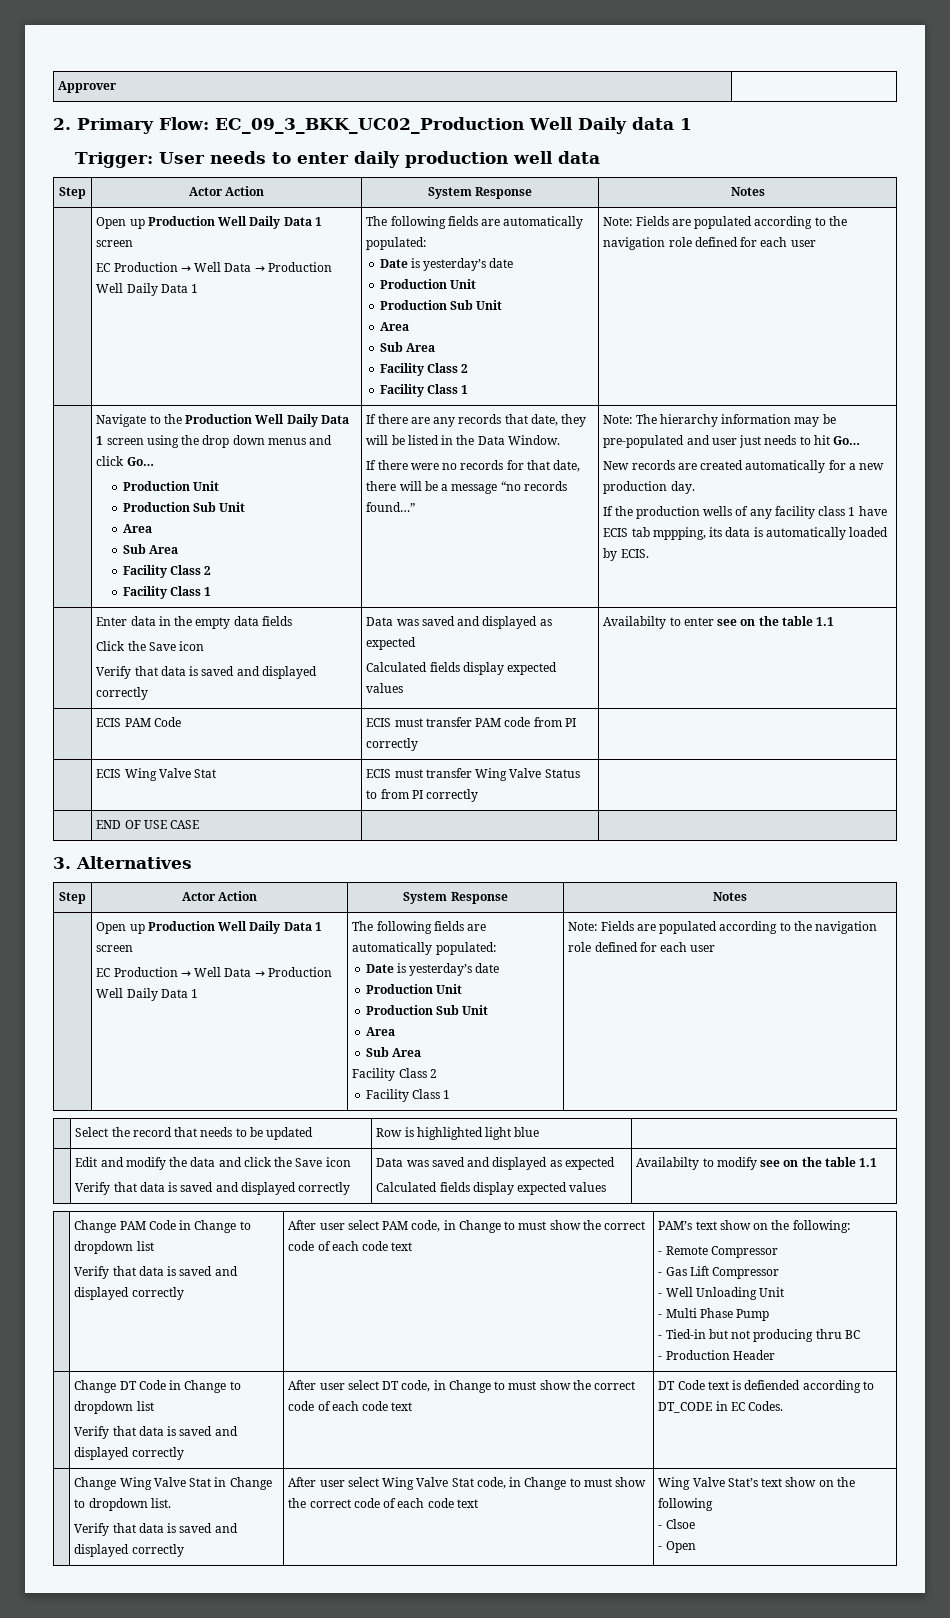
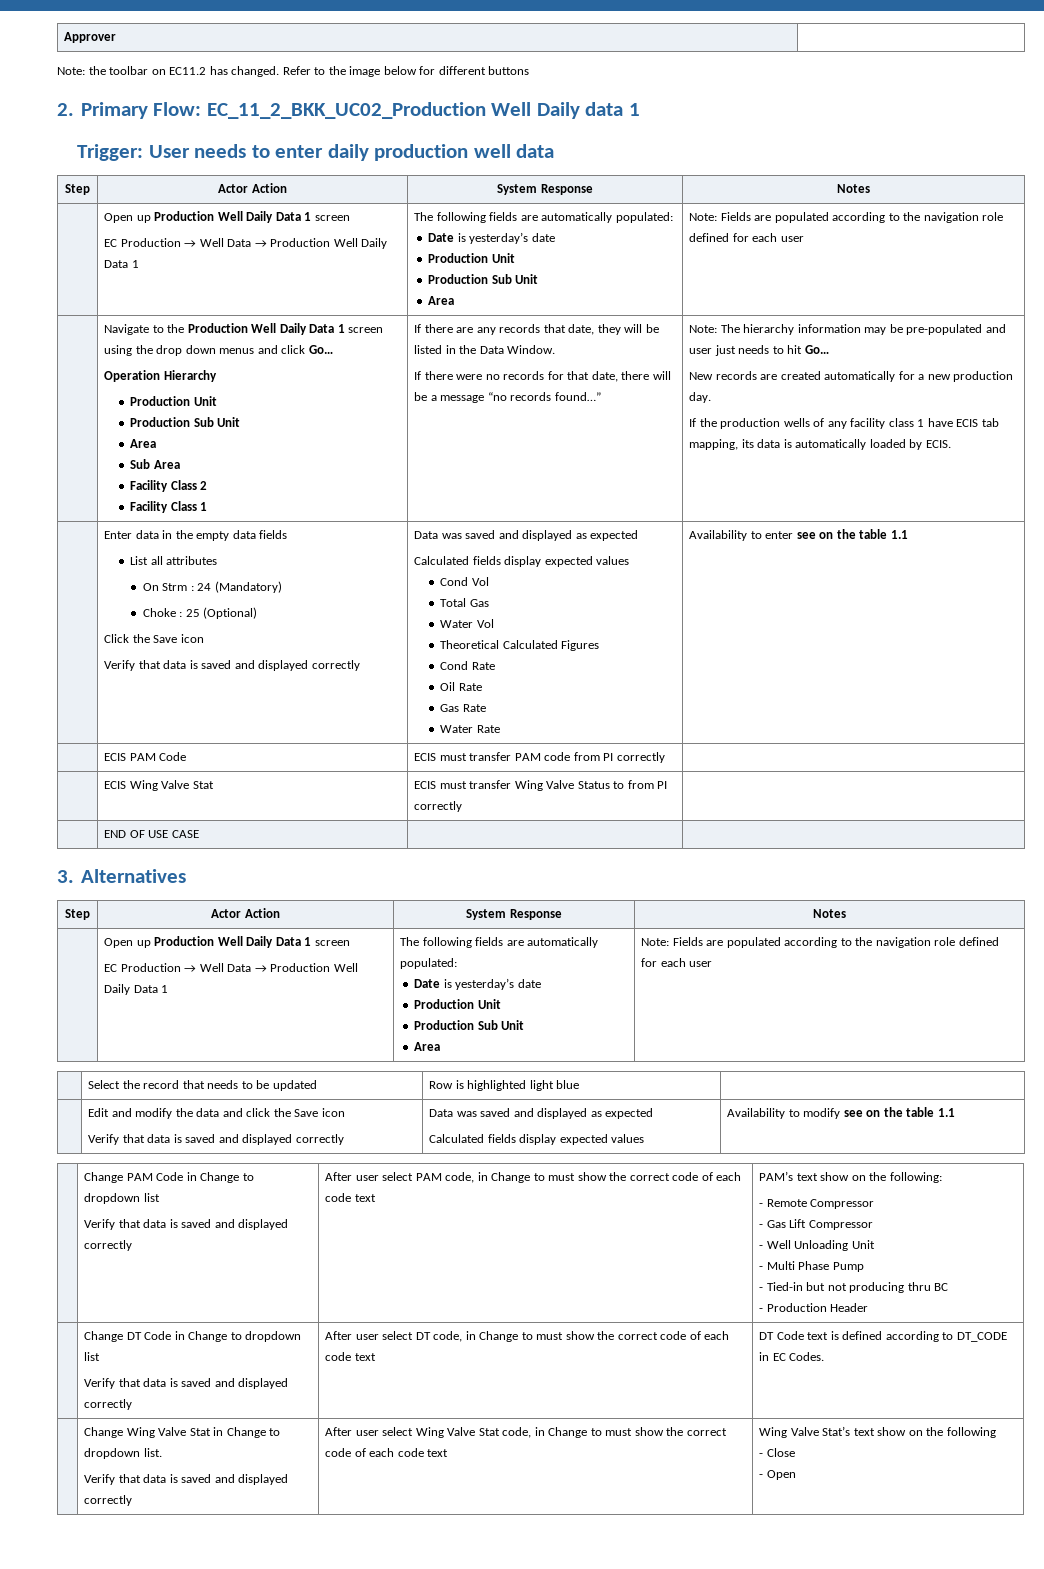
(118, 87) none -> [57,66,530,77] // Note: the toolbar on EC11.2 has changed. Refer to the image below for different buttons
[215,117,524,134] EC_09_3_BKK_UC02_Production -> [206,102,486,119] EC_11_2_BKK_UC02_Production
[379,342,435,352] [379,363,469,376] [379,384,469,397] // Sub Area // Facility Class 2 // Facility Class 1 -> (455, 300) none
(154, 461) none -> [104,370,217,382] // Operation Hierarchy
[652,527,706,540] mppping, -> [689,439,739,450] mapping,
(292, 621) none -> [130,556,218,565] [142,581,282,593] [142,607,258,619] // List all attributes // On Strm : 24 (Mandatory) // Choke : 25 (Optional)
[603,616,667,629] | Availabilty -> [440,577,489,586] [440,598,489,607] [440,619,494,628] [440,640,600,651] [440,661,495,670] [440,682,482,691] [440,704,486,712] [440,725,500,733] [689,530,748,541] // Cond Vol // Total Gas // Water Vol // Theoretical Calculated Figures // Cond Rate // Oil Rate // Gas Rate // Water Rate | Availability
[365,1047,421,1057] [352,1068,437,1081] [365,1089,451,1102] // Sub Area // Facility Class 2 // Facility Class 1 -> (441, 1046) none
[636,1157,700,1170] Availabilty -> [727,1108,786,1119] Availability
[744,1380,801,1390] defiended -> [842,1331,883,1340] defined
[665,1519,695,1529] Clsoe -> [766,1448,795,1457] Close

